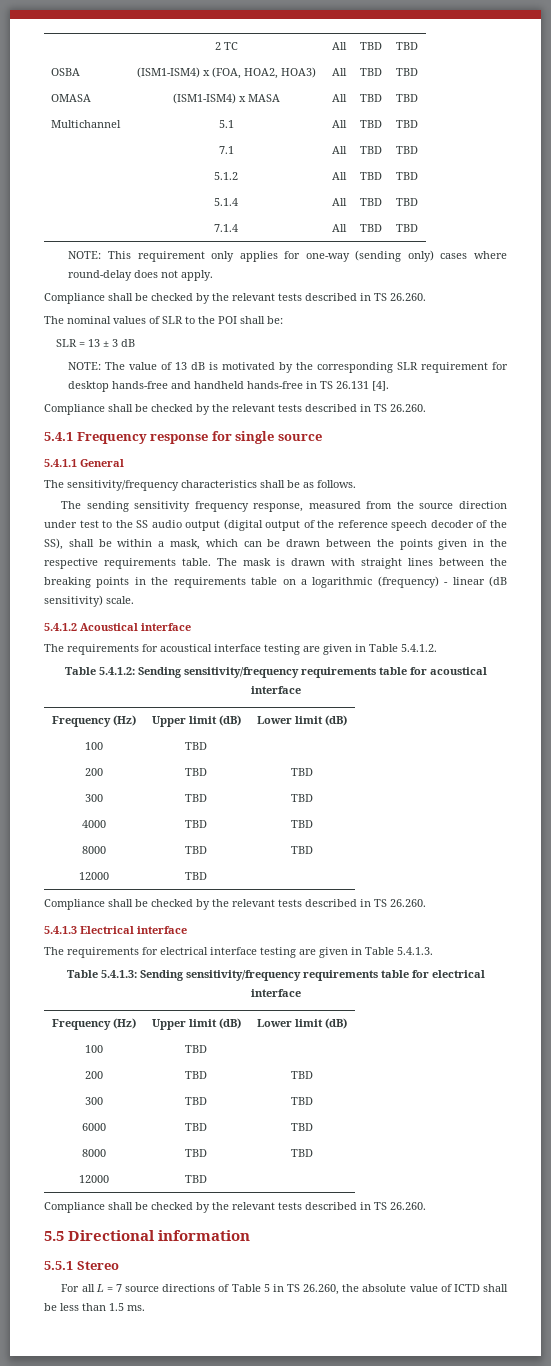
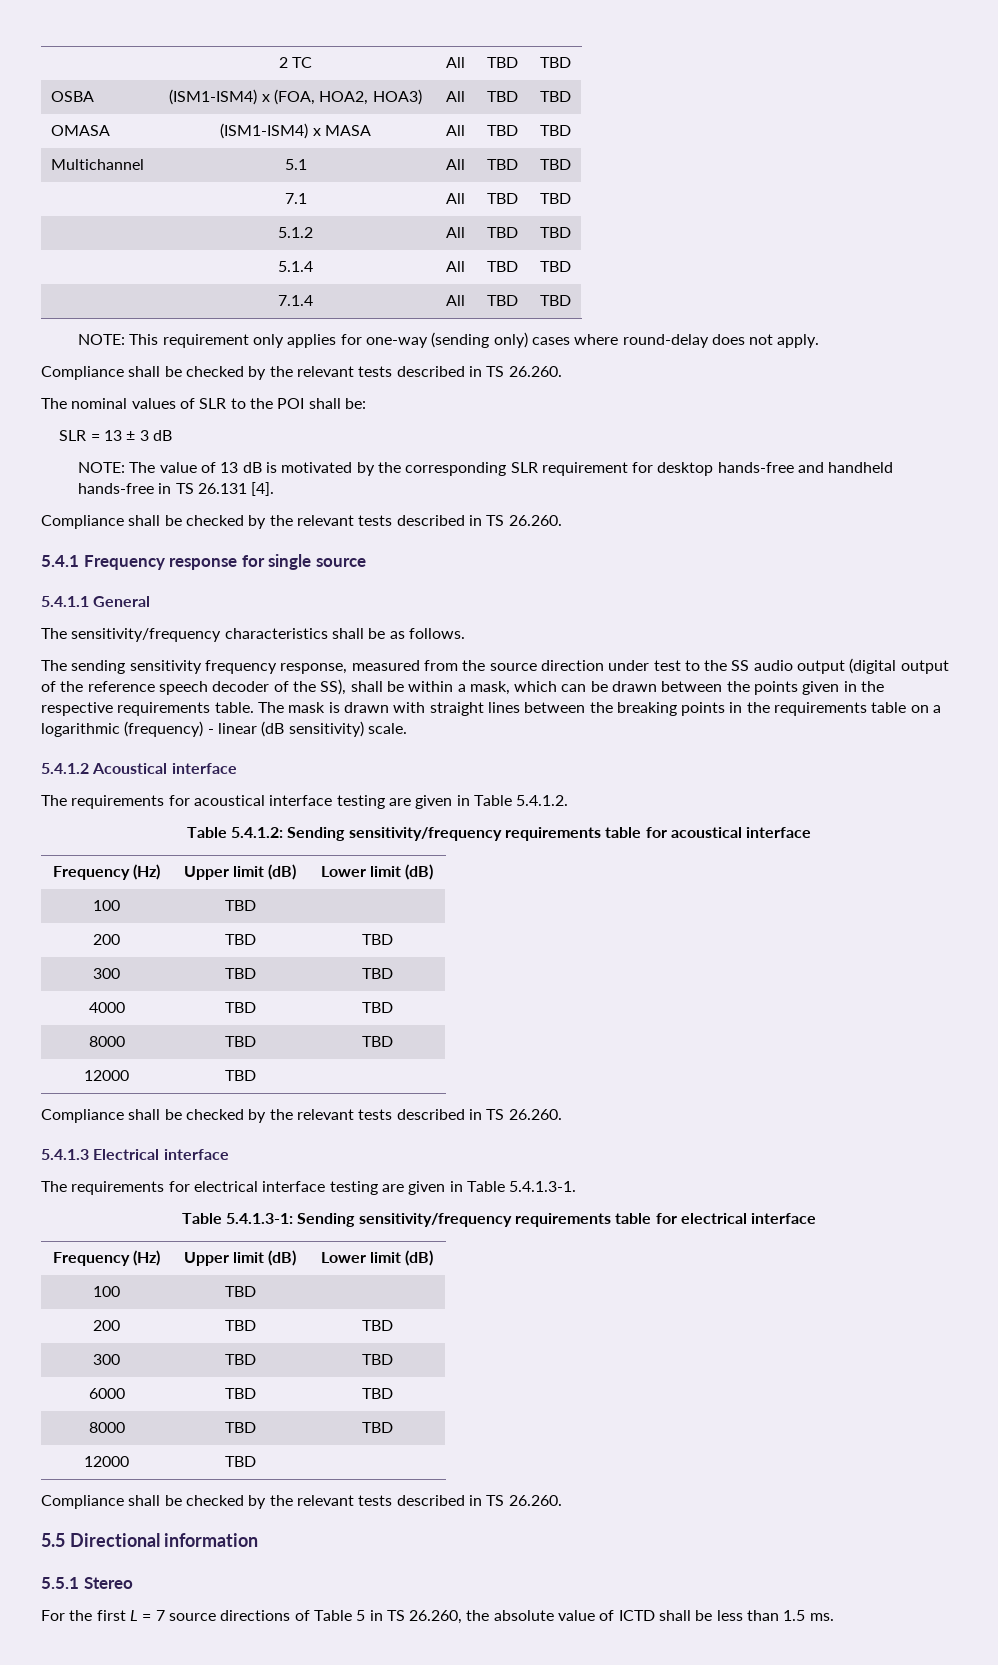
[397,947,433,955] [66,970,137,978] 5.4.1.3. // Table 5.4.1.3: -> [509,1181,577,1192] [181,1213,294,1224] 5.4.1.3-1. // Table 5.4.1.3-1:
[81,1284,95,1292] all -> [69,1610,126,1621] the first

